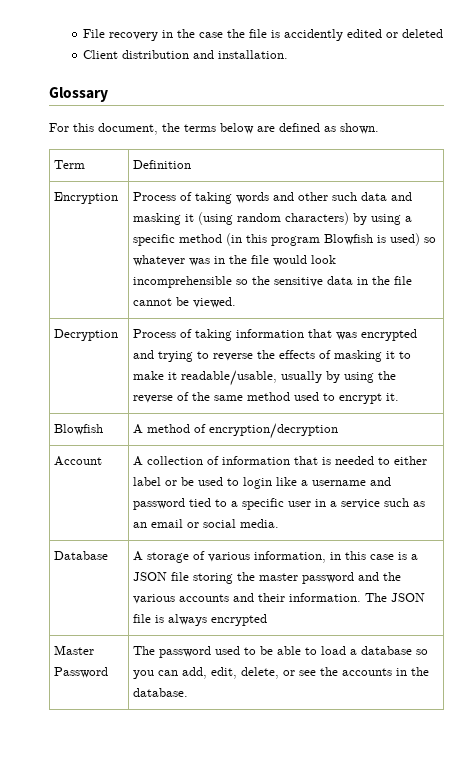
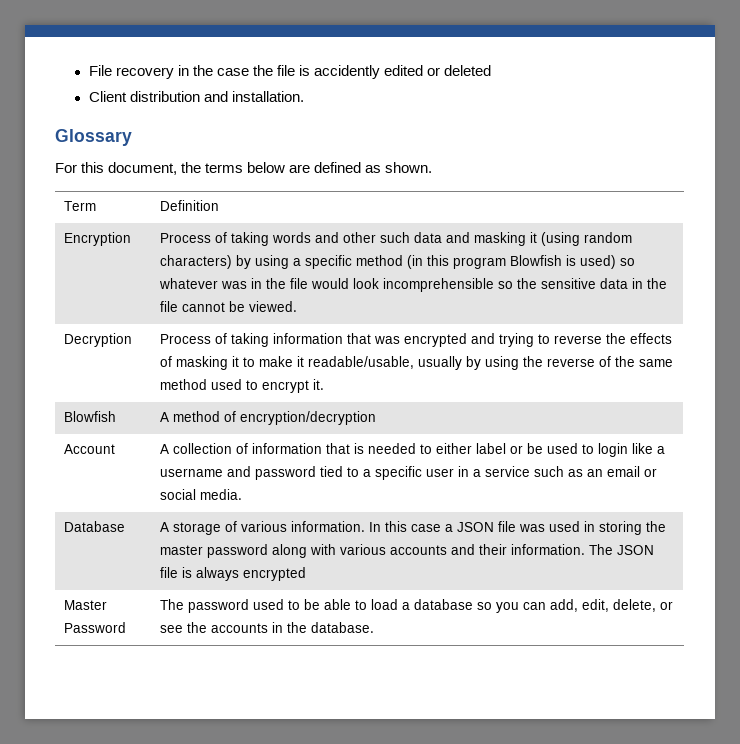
[254,551,342,563] information, in -> [290,521,381,532] information. In
[398,552,408,560] is -> (441, 528) none
(190, 576) none -> [518,521,595,532] was used in
[358,572,402,581] and the -> [271,544,336,558] along with

